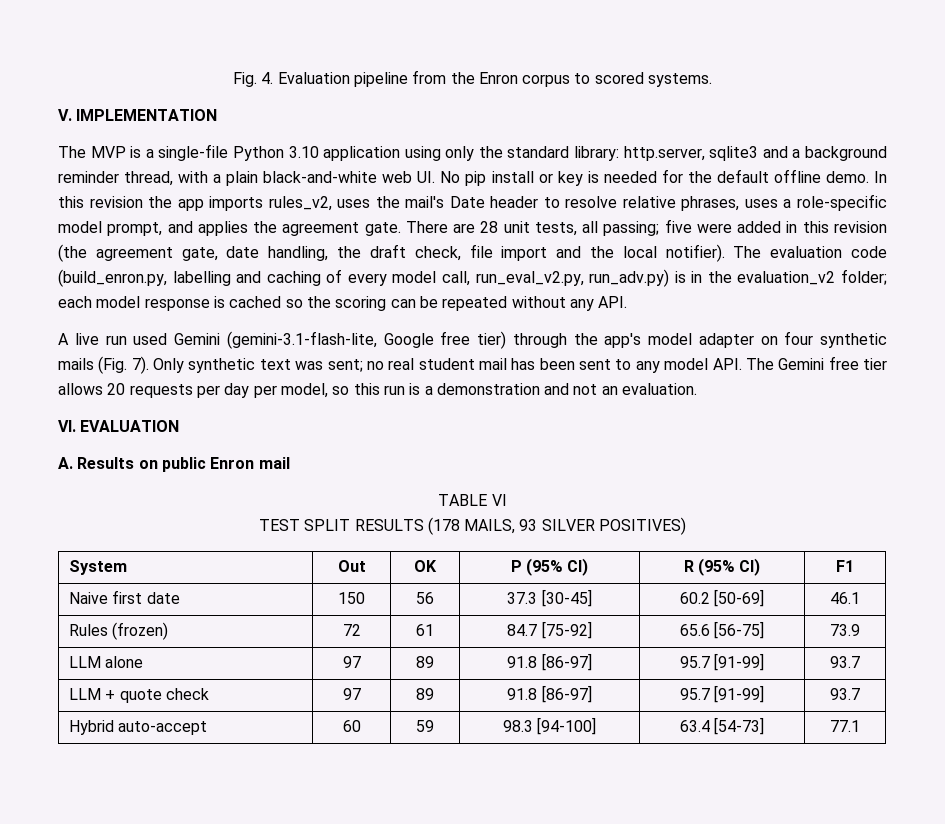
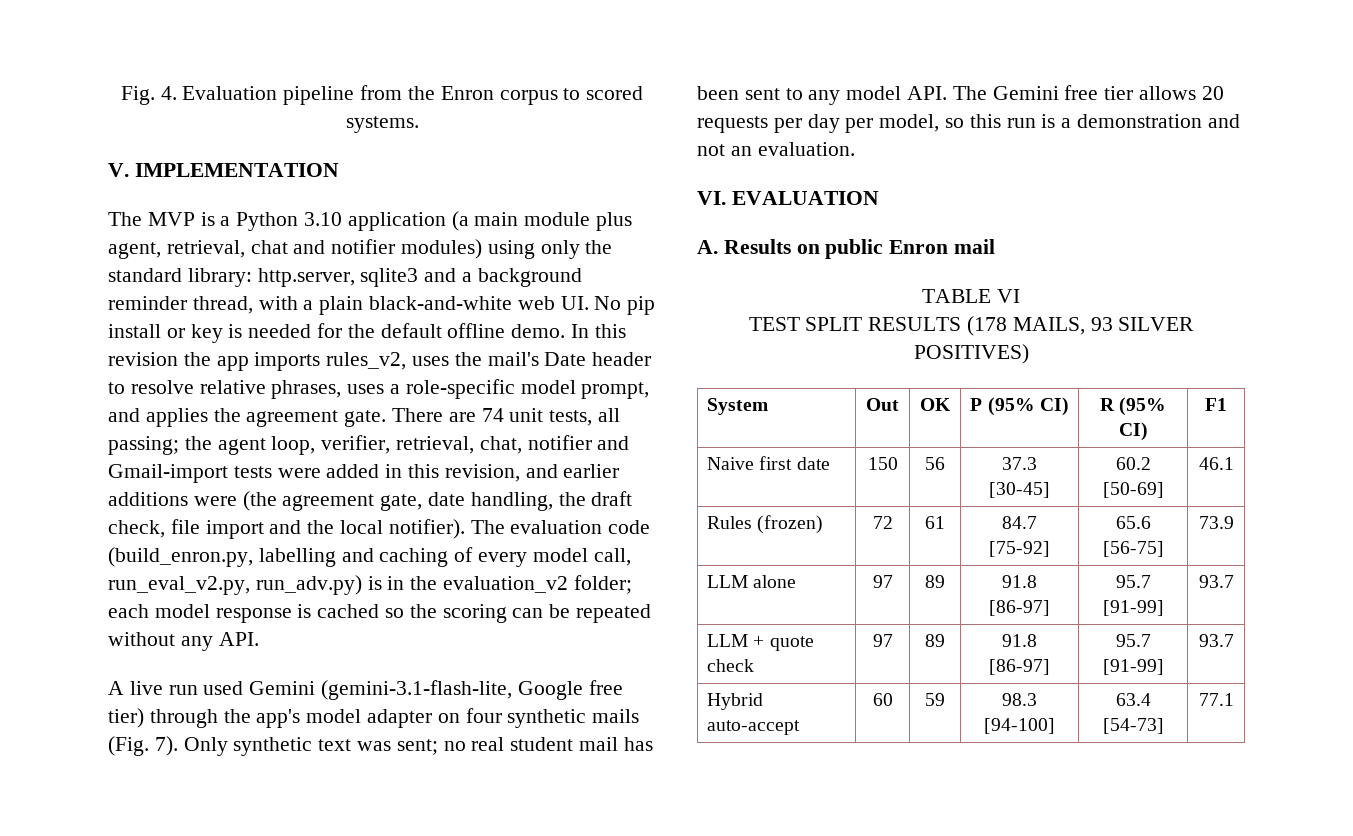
[158,144,229,161] single-file -> (231, 221) none
(401, 153) none -> [451,211,633,231] [108,239,483,259] (a main module plus agent, retrieval, chat and notifier modules)
[480,221,499,233] 28 -> [481,408,504,422] 74
[664,219,888,233] five were added in this revision -> [184,435,630,455] [108,464,620,483] [108,492,237,506] the agent loop, verifier, retrieval, chat, notifier and Gmail-import tests were added in this revision, and earlier additions were

